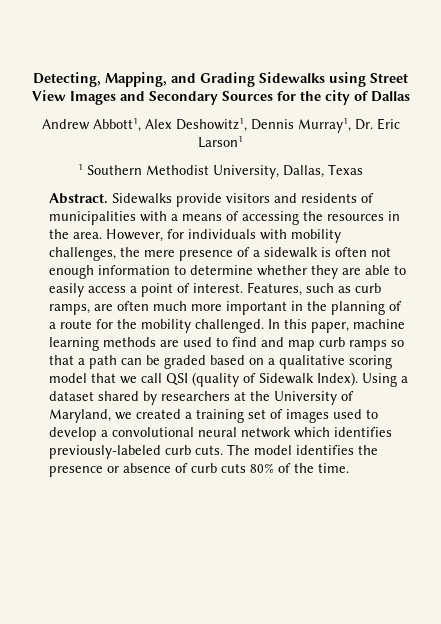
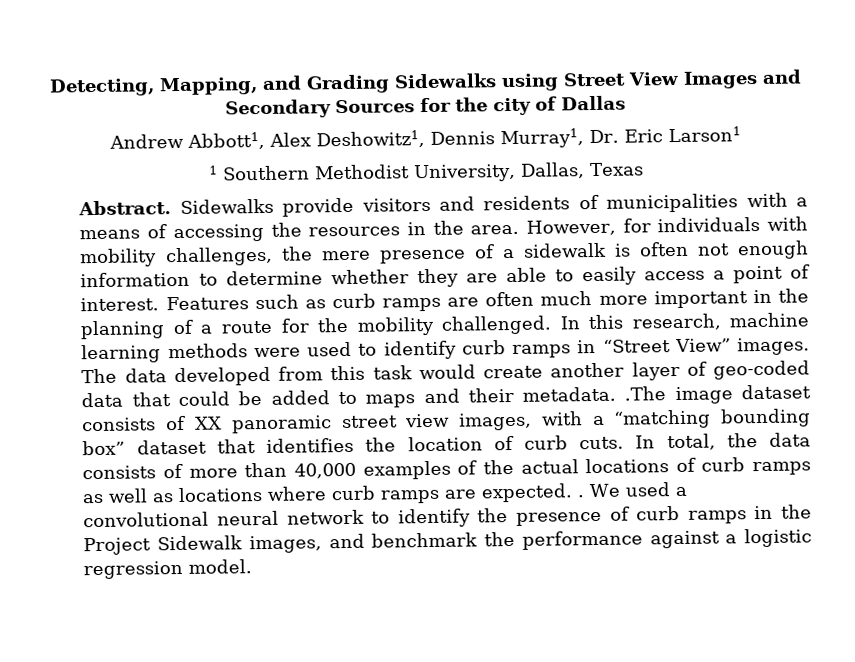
[246,282,302,296] Features, -> [165,296,249,311] Features
[48,304,90,315] ramps, -> [382,297,442,312] ramps
[310,322,349,333] paper, -> [631,313,722,331] research,
[159,337,404,351] [48,355,392,369] [48,372,408,387] [48,391,354,405] [48,409,378,423] [48,427,392,441] [48,444,378,459] [48,463,349,477] are used to find and map curb ramps so that a path can be graded based on a qualitative scoring model that we call QSI (quality of Sidewalk Index). Using a dataset shared by researchers at the University of Maryland, we created a training set of images used to develop a convolutional neural network which identifies previously-labeled curb cuts. The model identifies the presence or absence of curb cuts 80% of the time. -> [253,337,811,360] [81,360,811,387] [81,384,811,408] [82,408,811,434] [82,432,812,456] [82,457,811,480] [82,482,689,504] [83,504,812,528] [83,528,812,556] [83,559,253,580] were used to identify curb ramps in “Street View” images. The data developed from this task would create another layer of geo-coded data that could be added to maps and their metadata. .The image dataset consists of XX panoramic street view images, with a “matching bounding box” dataset that identifies the location of curb cuts. In total, the data consists of more than 40,000 examples of the actual locations of curb ramps as well as locations where curb ramps are expected. . We used a convolutional neural network to identify the presence of curb ramps in the Project Sidewalk images, and benchmark the performance against a logistic regression model.

